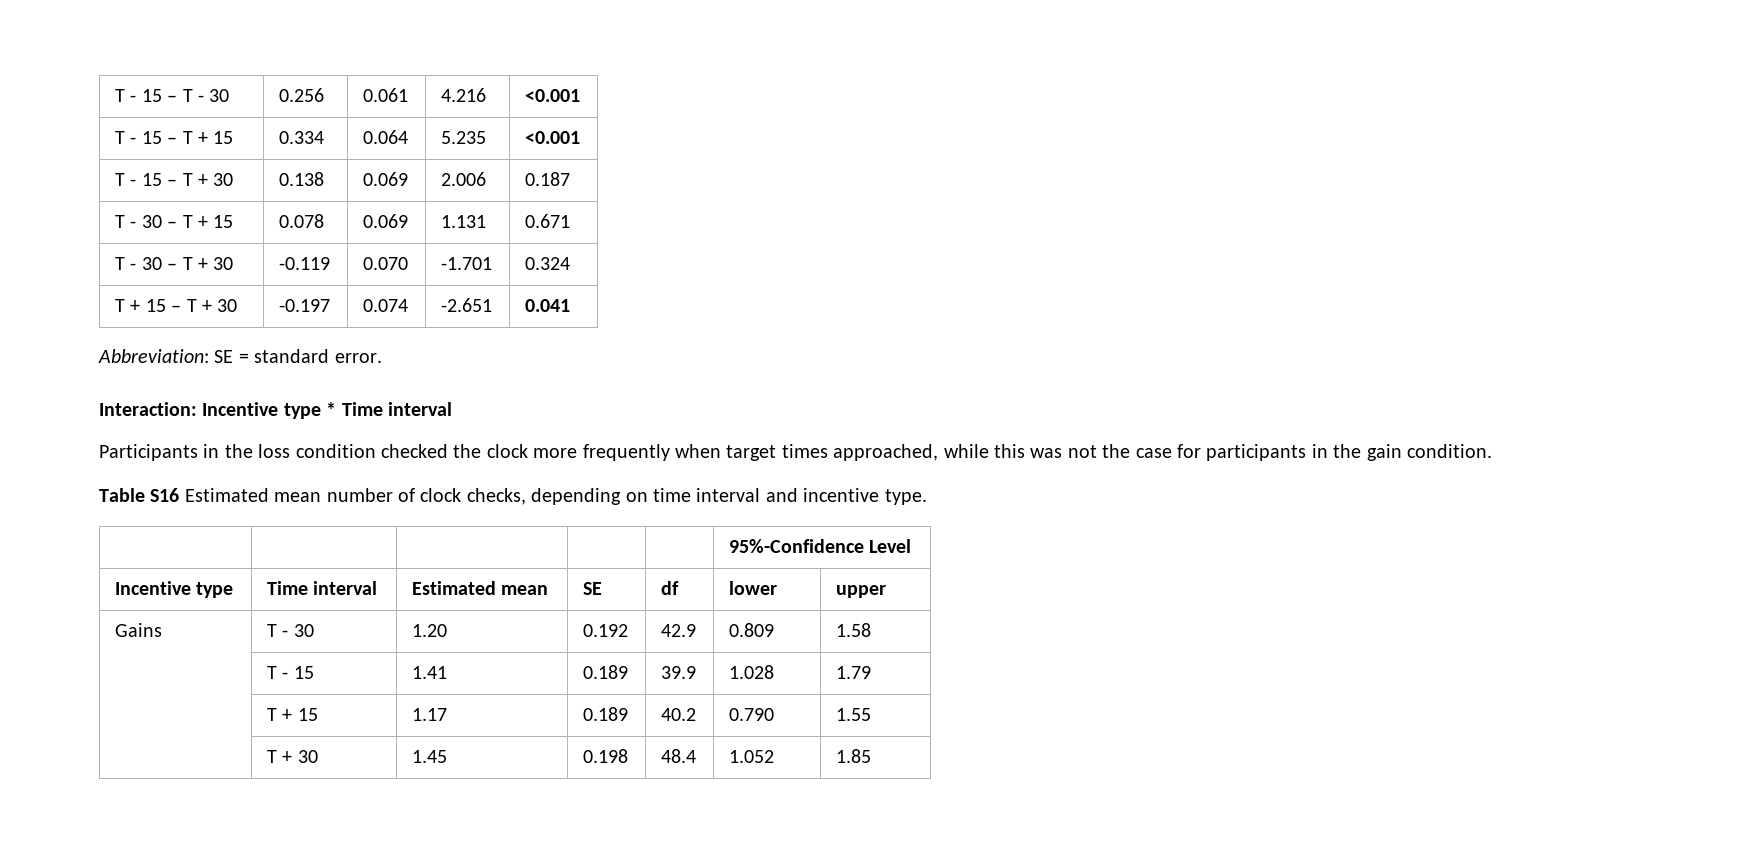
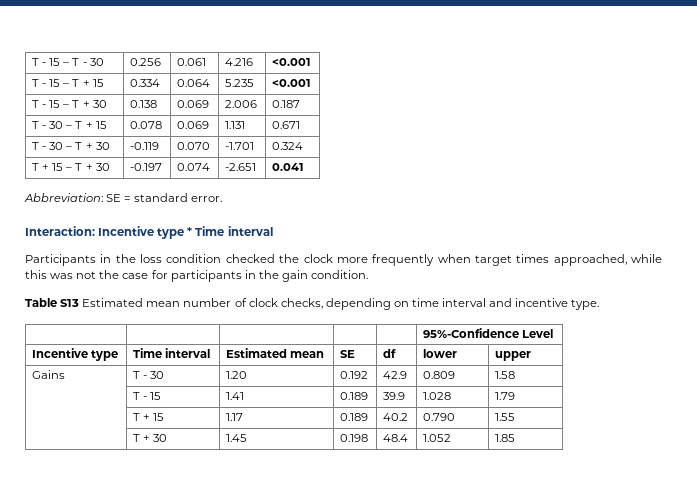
[150,488,180,502] S16 -> [60,299,80,307] S13

